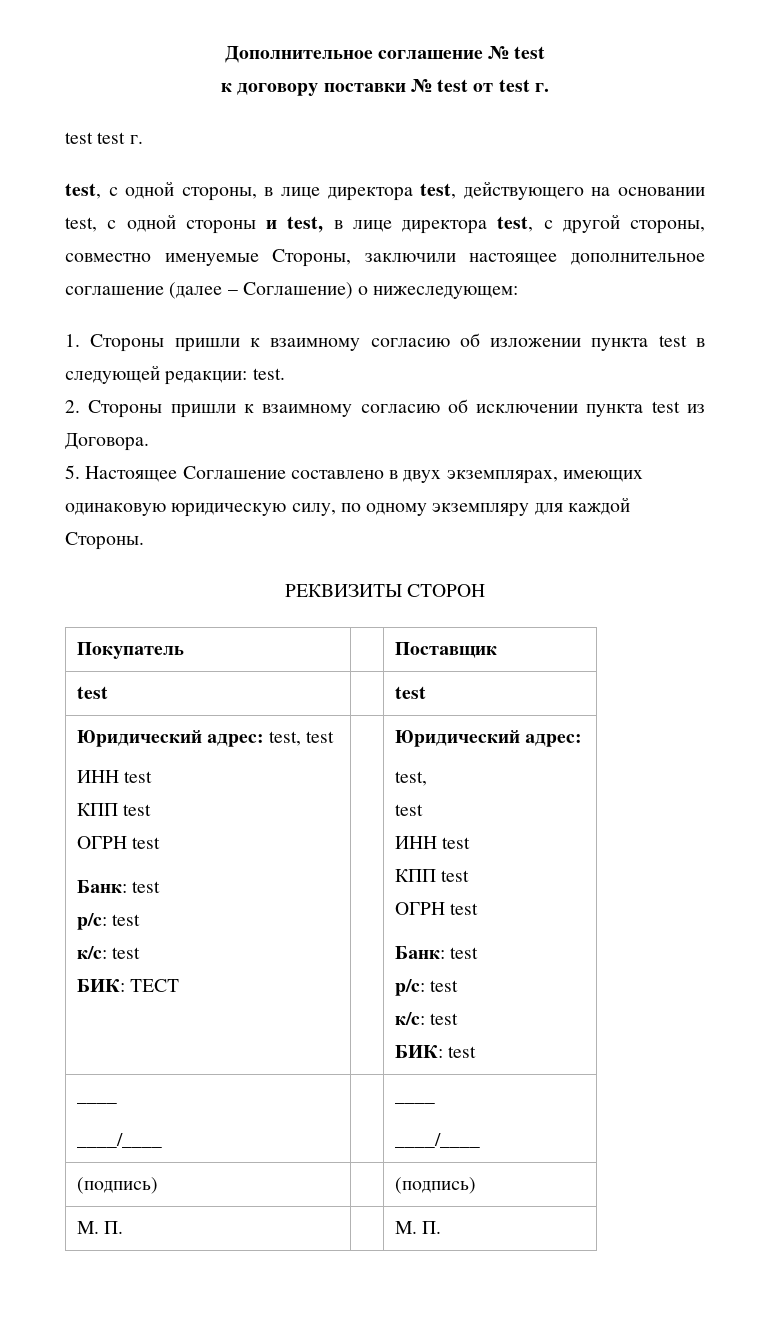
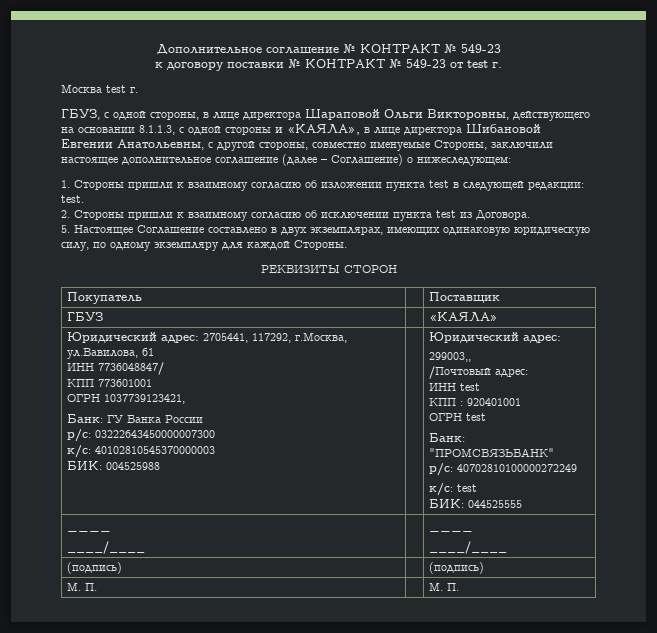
[514,46,546,59] test -> [359,43,501,54] КОНТРАКТ № 549-23
[437,79,469,92] test -> [305,58,446,69] КОНТРАКТ № 549-23
[65,132,143,144] [65,183,101,199] test test г. // test, -> [61,84,138,93] [61,109,100,120] Москва test г. // ГБУЗ,
[420,183,457,199] test, -> [305,109,509,120] Шараповой Ольги Викторовны,
[65,217,97,232] test, -> [139,125,175,135] 8.1.1.3,
[287,216,534,234] test, в лице директора test, -> [287,124,541,135] [61,139,204,150] «КАЯЛА», в лице директора Шибановой Евгении Анатольевны,
[76,686,108,699] [394,686,426,699] [76,730,335,747] [76,770,152,783] [76,803,151,816] [76,836,160,849] [76,880,160,893] [76,913,140,930] [76,946,140,959] [76,979,179,992] [394,730,582,747] [394,771,427,786] [394,804,423,816] [394,836,470,849] [394,869,469,882] [394,902,478,915] [394,946,478,959] [394,979,458,996] [394,1012,458,1025] [394,1045,476,1058] test | | test // Юридический адрес: test, test // ИНН test // КПП test // ОГРН test // Банк: test // р/с: test // к/с: test // БИК: ТЕСТ | | Юридический адрес: // test, // test // ИНН test // КПП test // ОГРН test // Банк: test // р/с: test // к/с: test // БИК: test -> [67,312,104,321] [429,312,499,321] [67,332,348,343] [67,348,155,359] [67,362,165,375] [67,379,153,387] [67,394,186,404] [67,414,204,423] [67,429,216,442] [67,445,216,458] [67,461,161,470] [429,332,562,343] [429,352,472,362] [429,366,529,379] [429,383,481,391] [429,398,522,406] [429,413,487,421] [429,433,466,442] [429,448,555,457] [429,463,578,476] [429,483,478,496] [429,499,523,508] ГБУЗ | | «КАЯЛА» // Юридический адрес: 2705441, 117292, г.Москва, ул.Вавилова, 61 // ИНН 7736048847/ // КПП 773601001 // ОГРН 1037739123421, // Банк: ГУ Банка России // р/с: 03222643450000007300 // к/с: 40102810545370000003 // БИК: 004525988 | | Юридический адрес: // 299003,, // /Почтовый адрес: // ИНН test // КПП : 920401001 // ОГРН test // Банк: "ПРОМСВЯЗЬБАНК" // р/с: 40702810100000272249 // к/с: test // БИК: 044525555

